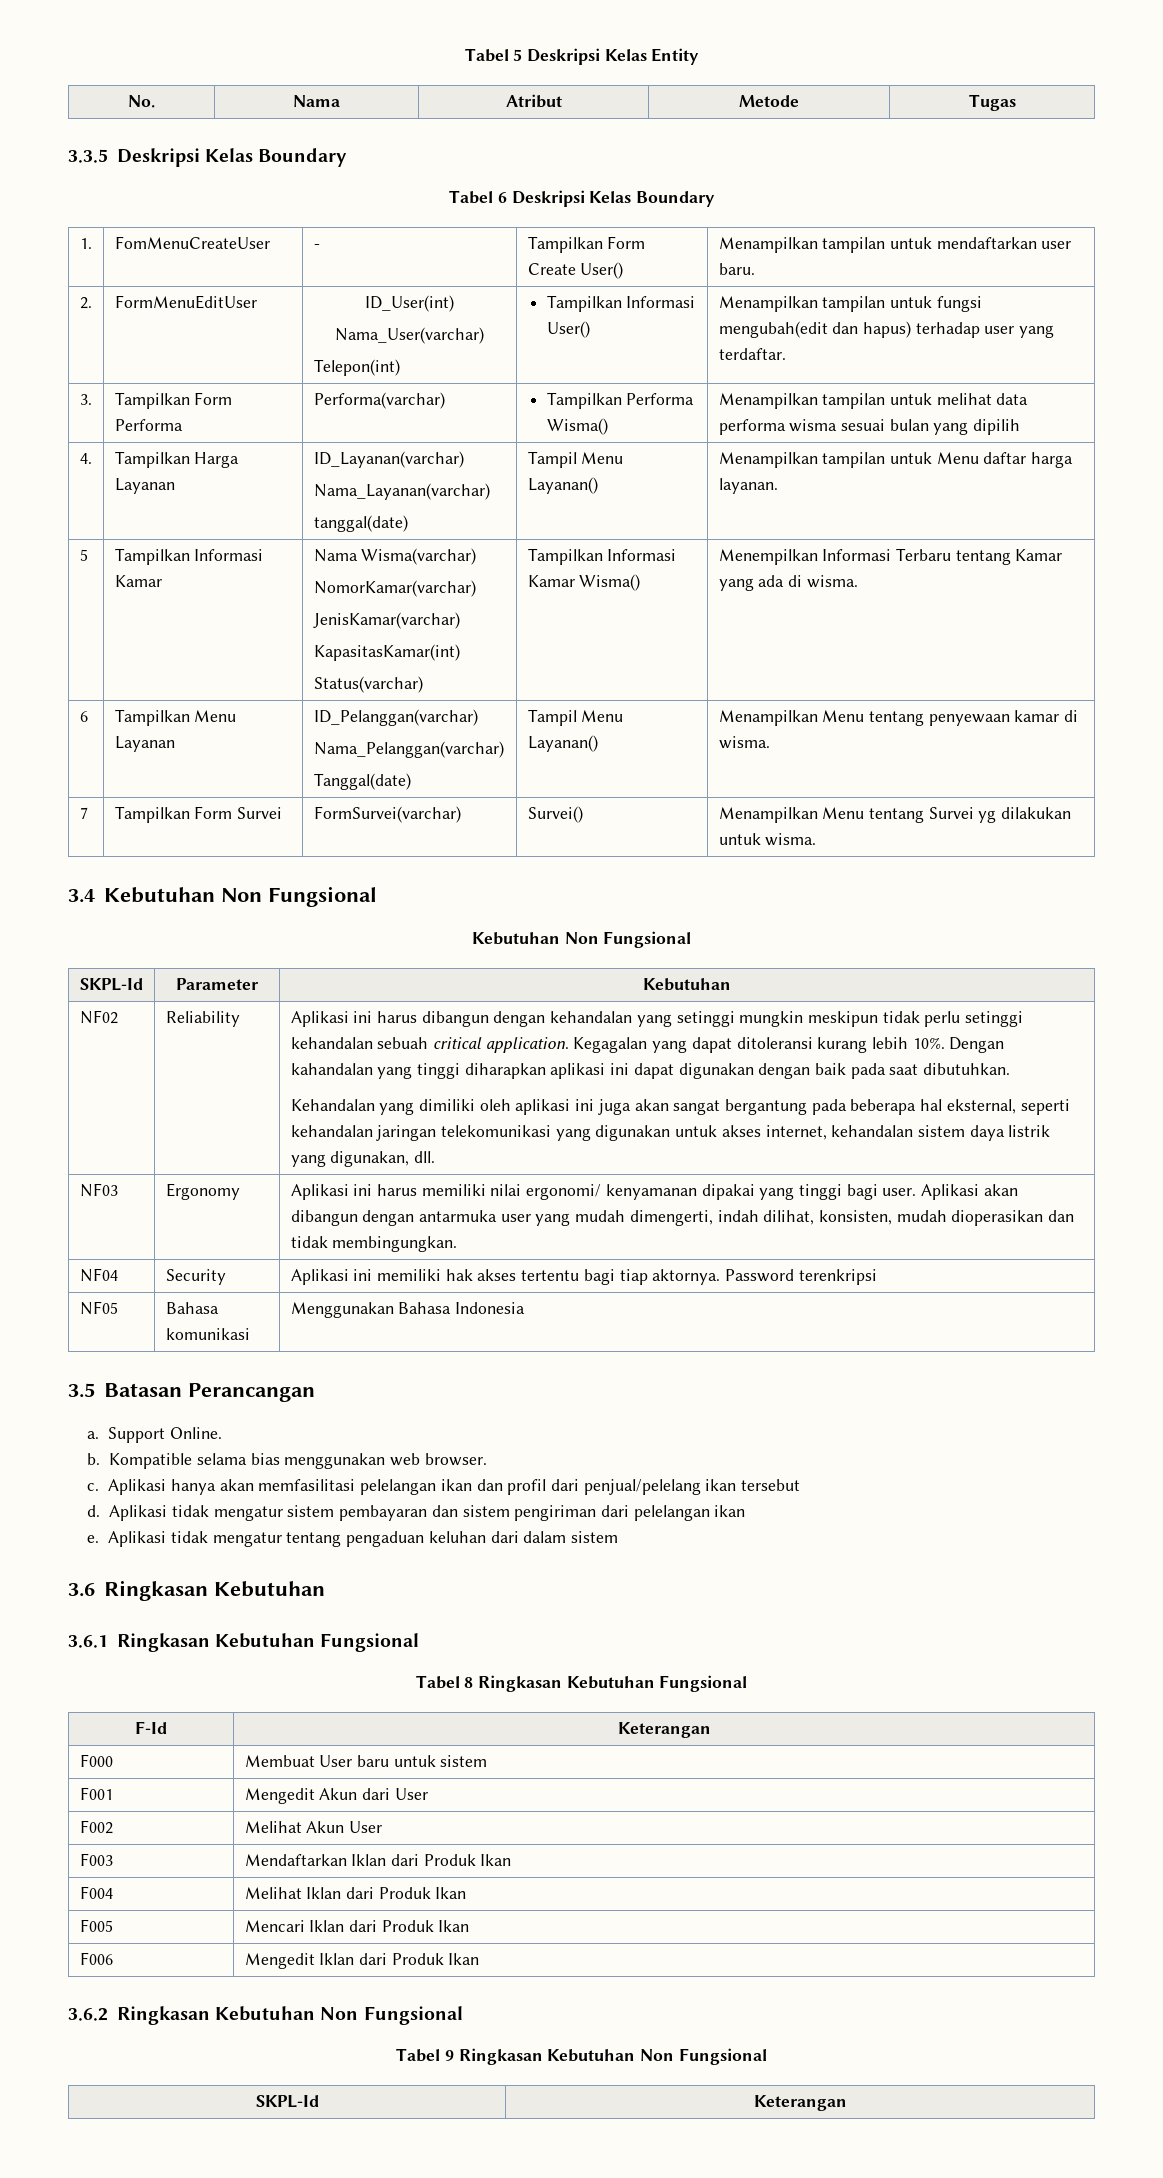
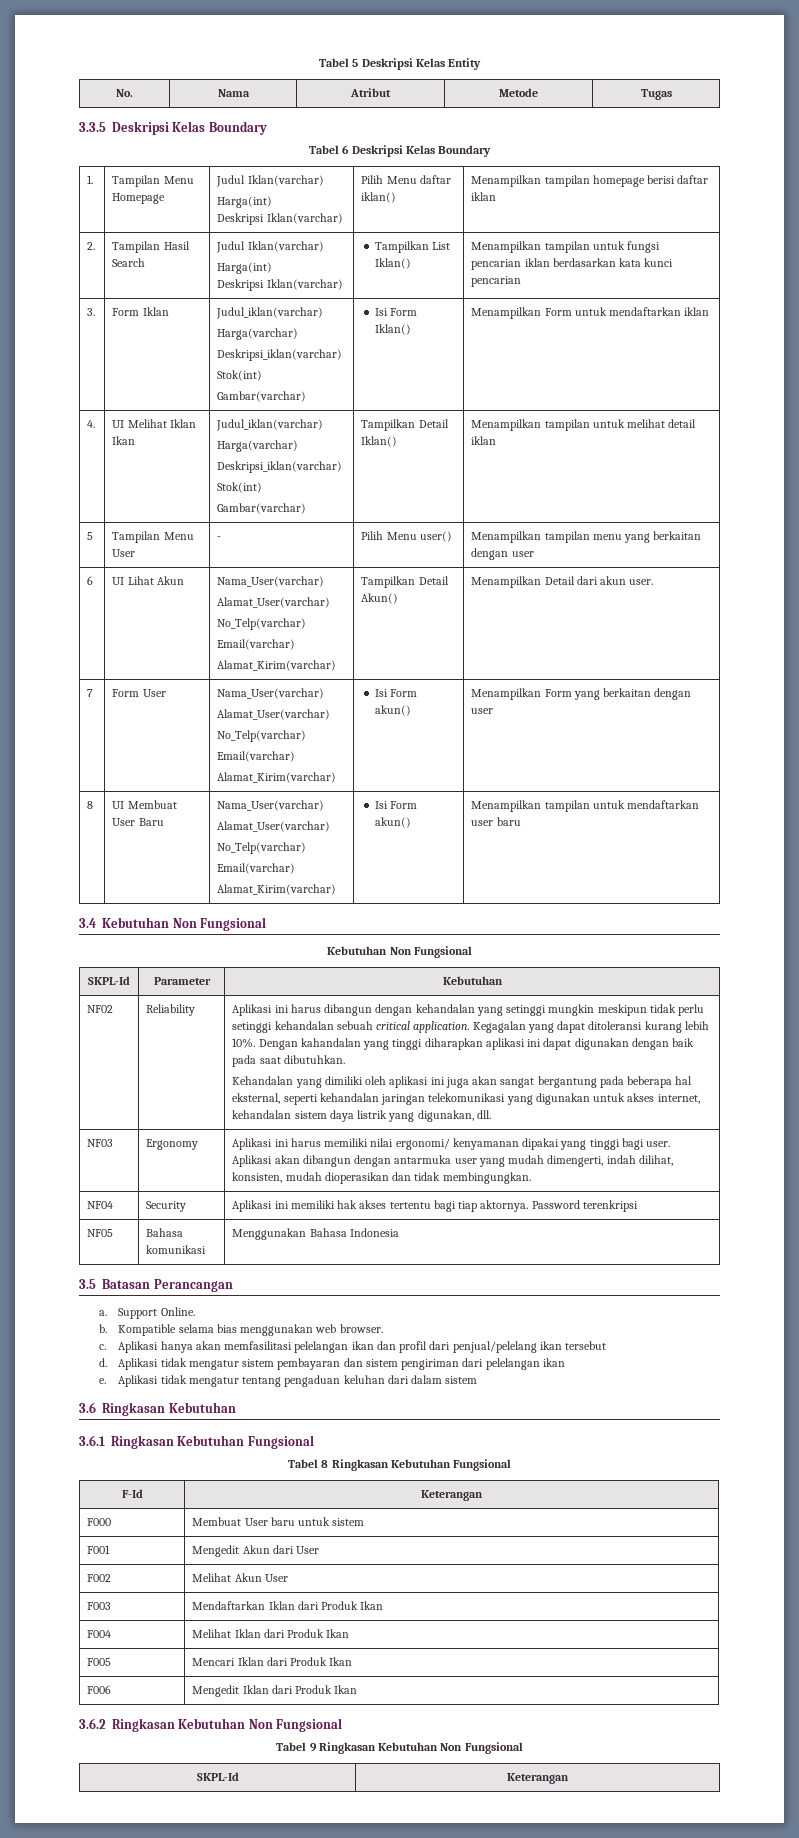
[114,236,270,249] [313,244,320,249] [527,236,646,253] [527,262,624,279] FomMenuCreateUser | - | Tampilkan Form Create User() -> [112,175,194,187] [112,193,166,204] [216,175,324,187] [217,196,273,208] [217,213,343,225] [361,175,451,184] [361,192,397,203] [471,175,709,187] [471,192,497,201] [87,242,96,250] [112,241,190,253] [112,258,146,267] [216,241,324,253] [217,262,273,274] [217,279,343,291] [374,241,450,253] [374,258,411,269] [471,241,661,253] [471,258,674,270] [471,276,522,287] [87,308,96,316] [112,307,169,316] [216,307,324,319] [217,328,299,340] [217,349,343,361] [217,370,263,381] [217,391,307,402] [374,308,417,316] [374,324,411,335] [471,307,710,319] [87,420,96,428] [112,419,196,428] [112,436,136,445] [216,419,324,431] [217,440,299,452] [217,461,343,473] [217,482,263,493] [217,503,307,514] [361,419,449,431] [361,436,398,447] [471,419,697,431] [471,436,497,445] [87,532,94,540] [112,531,194,543] [112,549,136,557] [217,536,222,540] [361,531,452,542] [471,531,702,543] [471,548,534,560] [87,576,94,585] [112,576,184,585] [217,576,325,587] [217,597,331,608] [217,618,307,630] [217,639,296,650] [217,660,337,671] [361,576,449,588] [361,593,399,604] [471,576,654,588] [87,689,94,697] [112,689,166,697] [217,688,325,699] [217,709,331,720] [217,730,307,742] [217,751,296,762] [217,772,337,783] [374,689,417,697] [374,705,411,716] [471,688,692,700] [471,708,494,714] [87,801,94,809] [112,800,177,809] [112,818,164,826] [217,800,325,811] [217,821,331,832] [217,842,307,854] [217,863,296,874] [217,884,337,895] [374,801,417,809] [374,817,411,828] Tampilan Menu Homepage | Judul Iklan(varchar) // Harga(int) // Deskripsi Iklan(varchar) | Pilih Menu daftar iklan() | Menampilkan tampilan homepage berisi daftar iklan // 2. | Tampilan Hasil Search | Judul Iklan(varchar) // Harga(int) // Deskripsi Iklan(varchar) | Tampilkan List Iklan() | Menampilkan tampilan untuk fungsi pencarian iklan berdasarkan kata kunci pencarian // 3. | Form Iklan | Judul_iklan(varchar) // Harga(varchar) // Deskripsi_iklan(varchar) // Stok(int) // Gambar(varchar) | Isi Form Iklan() | Menampilkan Form untuk mendaftarkan iklan // 4. | UI Melihat Iklan Ikan | Judul_iklan(varchar) // Harga(varchar) // Deskripsi_iklan(varchar) // Stok(int) // Gambar(varchar) | Tampilkan Detail Iklan() | Menampilkan tampilan untuk melihat detail iklan // 5 | Tampilan Menu User | - | Pilih Menu user() | Menampilkan tampilan menu yang berkaitan dengan user // 6 | UI Lihat Akun | Nama_User(varchar) // Alamat_User(varchar) // No_Telp(varchar) // Email(varchar) // Alamat_Kirim(varchar) | Tampilkan Detail Akun() | Menampilkan Detail dari akun user. // 7 | Form User | Nama_User(varchar) // Alamat_User(varchar) // No_Telp(varchar) // Email(varchar) // Alamat_Kirim(varchar) | Isi Form akun() | Menampilkan Form yang berkaitan dengan user // 8 | UI Membuat User Baru | Nama_User(varchar) // Alamat_User(varchar) // No_Telp(varchar) // Email(varchar) // Alamat_Kirim(varchar) | Isi Form akun()
[718,263,755,275] [79,297,92,309] [114,295,257,309] [365,295,454,312] [335,327,484,344] [313,359,400,376] [546,295,696,312] [546,321,590,338] [718,296,982,312] [718,321,1055,338] [718,348,786,360] [79,394,92,405] [114,392,233,409] [114,419,183,431] [313,392,445,409] [546,392,695,409] [546,418,608,435] [718,393,1029,409] [718,419,1021,435] [79,453,92,464] [114,451,240,468] [114,478,175,494] [313,451,464,468] [313,483,490,500] [313,515,408,532] [527,451,624,468] [527,477,598,494] [718,452,1074,468] [718,478,778,494] [79,549,88,561] [114,548,264,565] [114,575,162,587] [313,548,477,565] [313,580,476,597] [312,612,460,629] [313,644,460,661] [313,676,423,693] [527,548,677,565] [527,574,641,591] [718,548,1063,565] [718,575,858,591] [79,711,88,722] [114,709,237,726] [114,736,175,752] [313,709,478,726] [313,741,504,758] [313,773,411,790] [527,709,624,726] [527,735,598,752] [718,710,1079,726] [718,736,770,749] [79,807,88,819] [114,806,282,823] [313,806,461,823] [527,806,583,823] [718,807,1072,823] [718,833,817,846] baru. // 2. | FormMenuEditUser | ID_User(int) // Nama_User(varchar) // Telepon(int) | Tampilkan Informasi User() | Menampilkan tampilan untuk fungsi mengubah(edit dan hapus) terhadap user yang terdaftar. // 3. | Tampilkan Form Performa | Performa(varchar) | Tampilkan Performa Wisma() | Menampilkan tampilan untuk melihat data performa wisma sesuai bulan yang dipilih // 4. | Tampilkan Harga Layanan | ID_Layanan(varchar) // Nama_Layanan(varchar) // tanggal(date) | Tampil Menu Layanan() | Menampilkan tampilan untuk Menu daftar harga layanan. // 5 | Tampilkan Informasi Kamar | Nama Wisma(varchar) // NomorKamar(varchar) // JenisKamar(varchar) // KapasitasKamar(int) // Status(varchar) | Tampilkan Informasi Kamar Wisma() | Menempilkan Informasi Terbaru tentang Kamar yang ada di wisma. // 6 | Tampilkan Menu Layanan | ID_Pelanggan(varchar) // Nama_Pelanggan(varchar) // Tanggal(date) | Tampil Menu Layanan() | Menampilkan Menu tentang penyewaan kamar di wisma. // 7 | Tampilkan Form Survei | FormSurvei(varchar) | Survei() | Menampilkan Menu tentang Survei yg dilakukan untuk wisma. -> [496,817,521,826] baru

